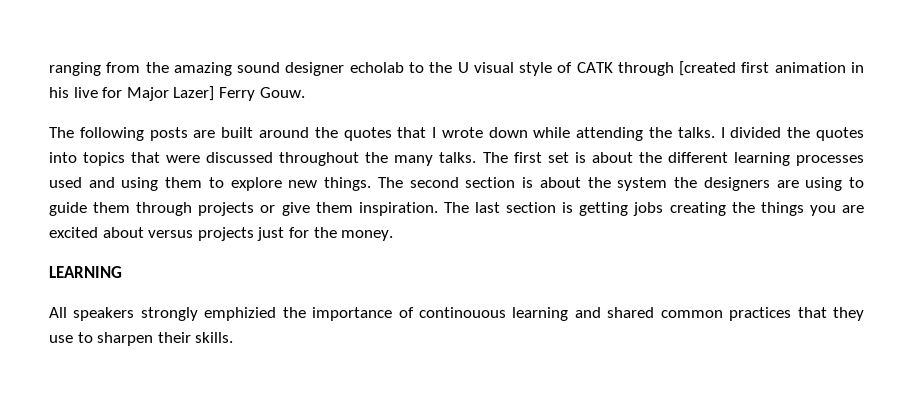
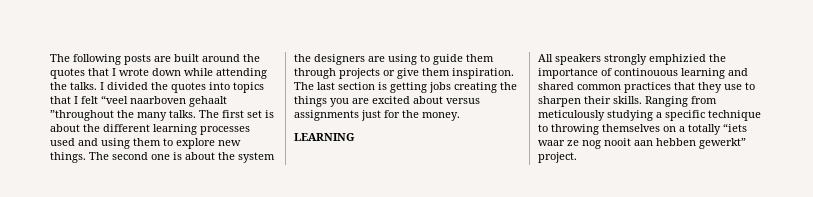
[49,61,865,76] [49,86,305,101] ranging from the amazing sound designer echolab to the U visual style of CATK through [created first animation in his live for Major Lazer] Ferry Gouw. // -> (50, 58) none
[166,152,360,166] were discussed throughout -> [74,95,227,107] [50,110,114,121] I felt “veel naarboven gehaalt ”throughout
[465,177,516,188] section -> [151,154,170,160] one
[197,227,254,241] projects -> [294,110,359,121] assignments
(234, 337) none -> [645,96,717,107] [538,110,761,121] [538,123,747,135] [538,138,746,149] [538,152,577,163] Ranging from meticulously studying a specific technique to throwing themselves on a totally “iets waar ze nog nooit aan hebben gewerkt” project.

